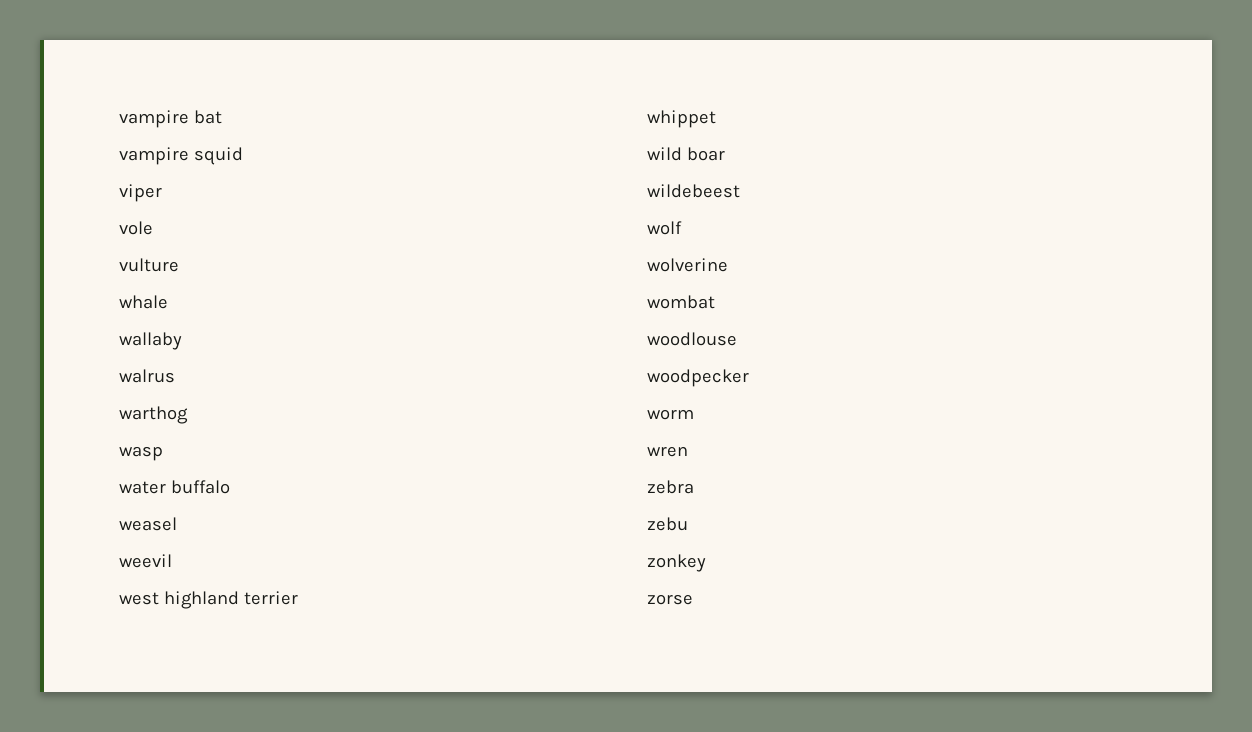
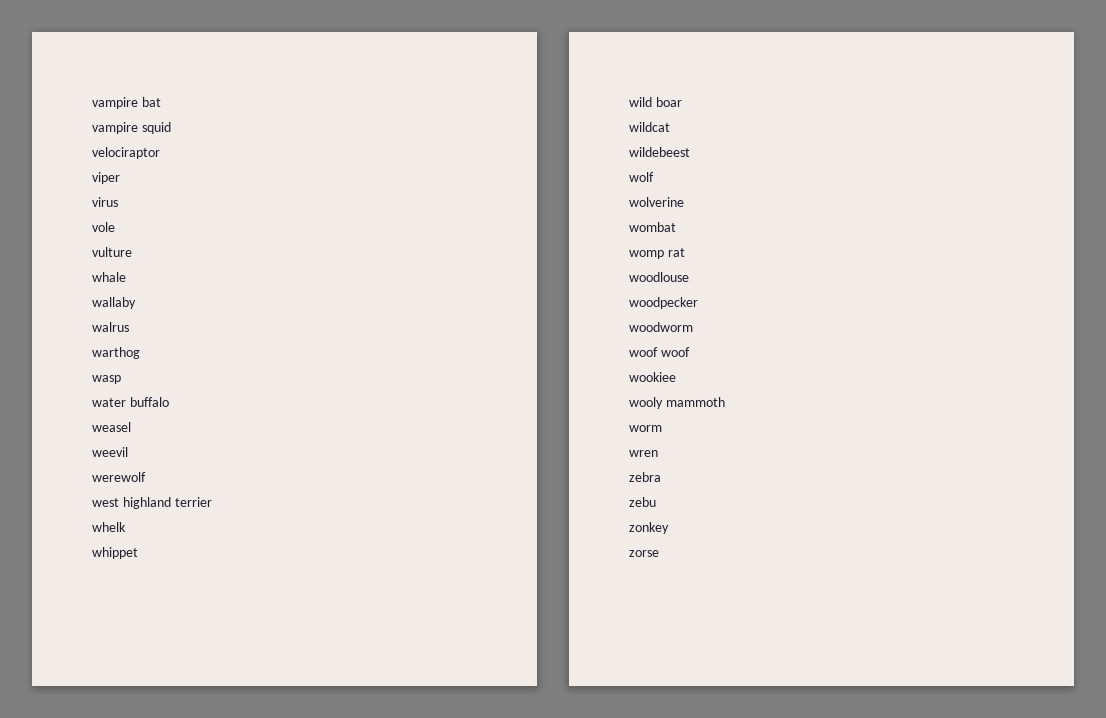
(243, 156) none -> [92,147,160,159] // velociraptor
(162, 193) none -> [92,197,118,207] // virus
(172, 561) none -> [92,472,146,482] // werewolf
(298, 598) none -> [92,522,126,532] // whelk
(725, 154) none -> [629,122,670,132] // wildcat
(715, 302) none -> [629,248,685,259] // womp rat
(749, 378) none -> [629,322,693,332] [629,347,690,357] [629,372,676,382] [629,397,725,409] // woodworm // woof woof // wookiee // wooly mammoth

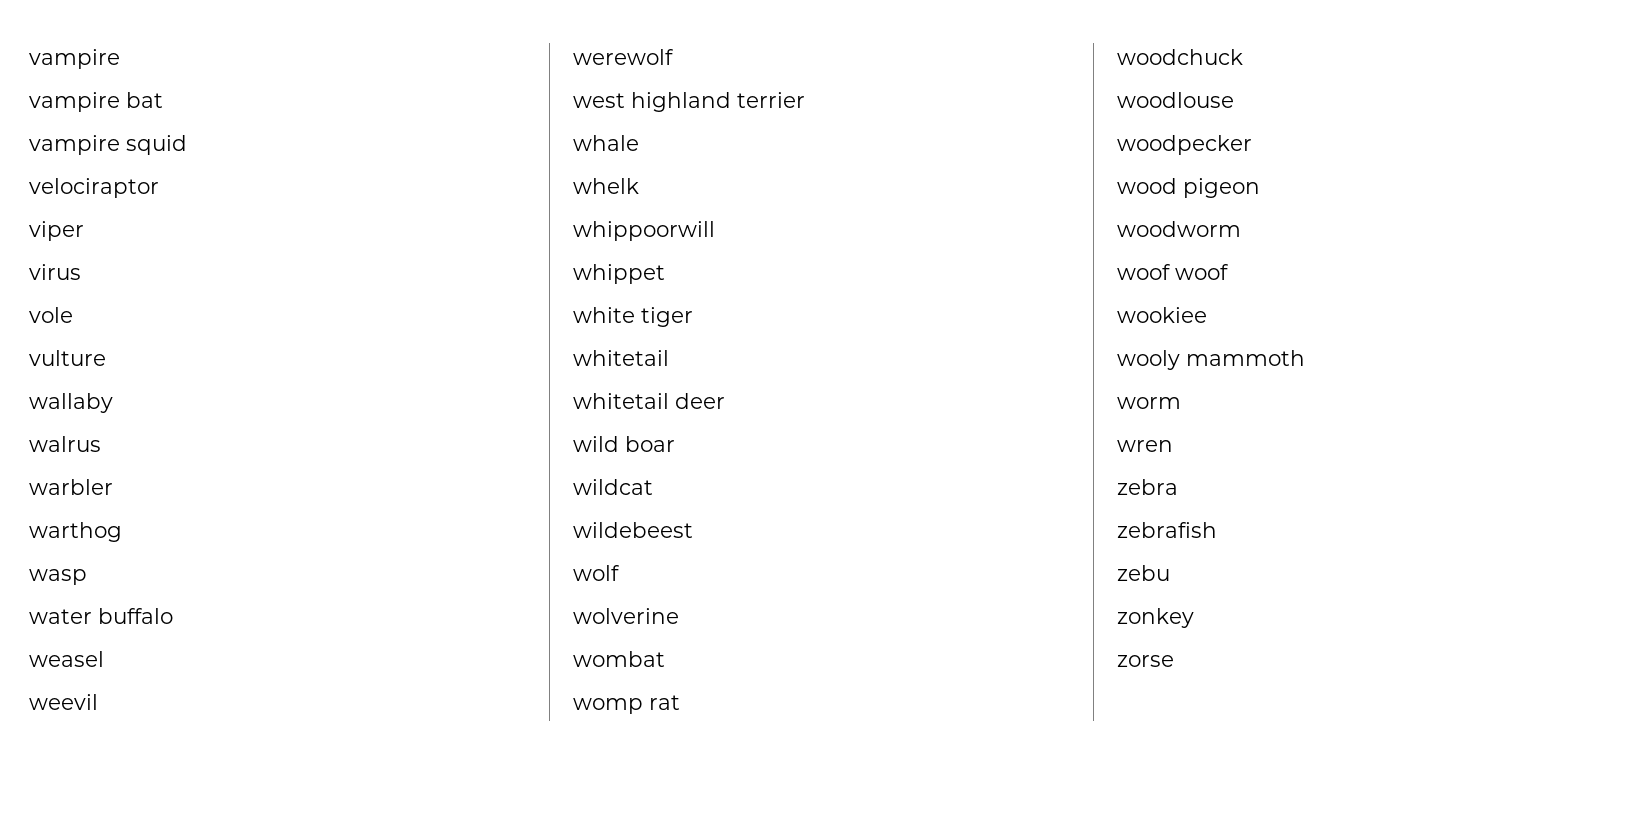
[92,97,138,109] vampire -> [29,49,120,69] [29,92,120,112] vampire // vampire
[92,272,126,282] // whale -> (106, 358) none
(129, 327) none -> [29,479,113,495] // warbler
(212, 502) none -> [573,135,639,151] // whale
(126, 527) none -> [573,221,715,241] // whippoorwill
(138, 553) none -> [573,307,693,327] [573,350,669,366] [573,393,725,409] // white tiger // whitetail // whitetail deer
(685, 252) none -> [1117,49,1243,65] // woodchuck
(698, 303) none -> [1117,178,1260,198] // wood pigeon
(661, 477) none -> [1117,522,1217,538] // zebrafish

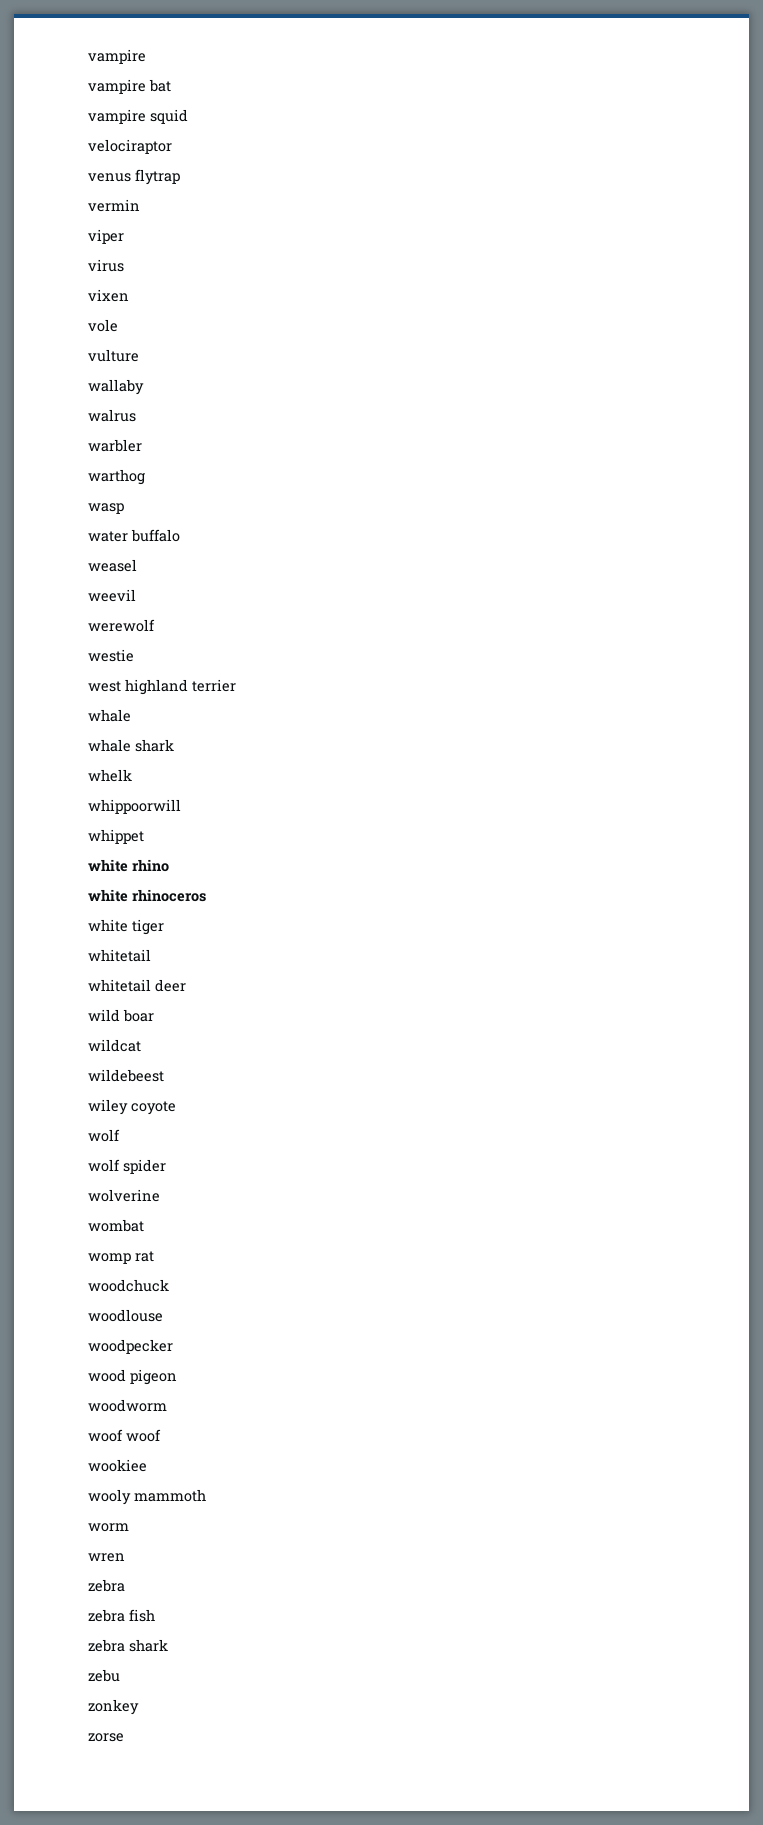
(159, 188) none -> [88,169,180,185] [88,199,140,212] // venus flytrap // vermin
(81, 272) none -> [88,289,129,302] // vixen
(674, 57) none -> [88,649,134,662] // westie
(639, 143) none -> [88,739,174,752] // whale shark
(665, 274) none -> [88,859,169,872] [88,889,206,902] // white rhino // white rhinoceros
[573,565,620,581] // wolf -> [88,1099,176,1115] [88,1129,120,1142] [88,1159,166,1174] // wiley coyote // wolf // wolf spider
[1117,522,1217,538] zebrafish -> [88,1609,155,1622] [88,1639,168,1652] zebra fish // zebra shark

